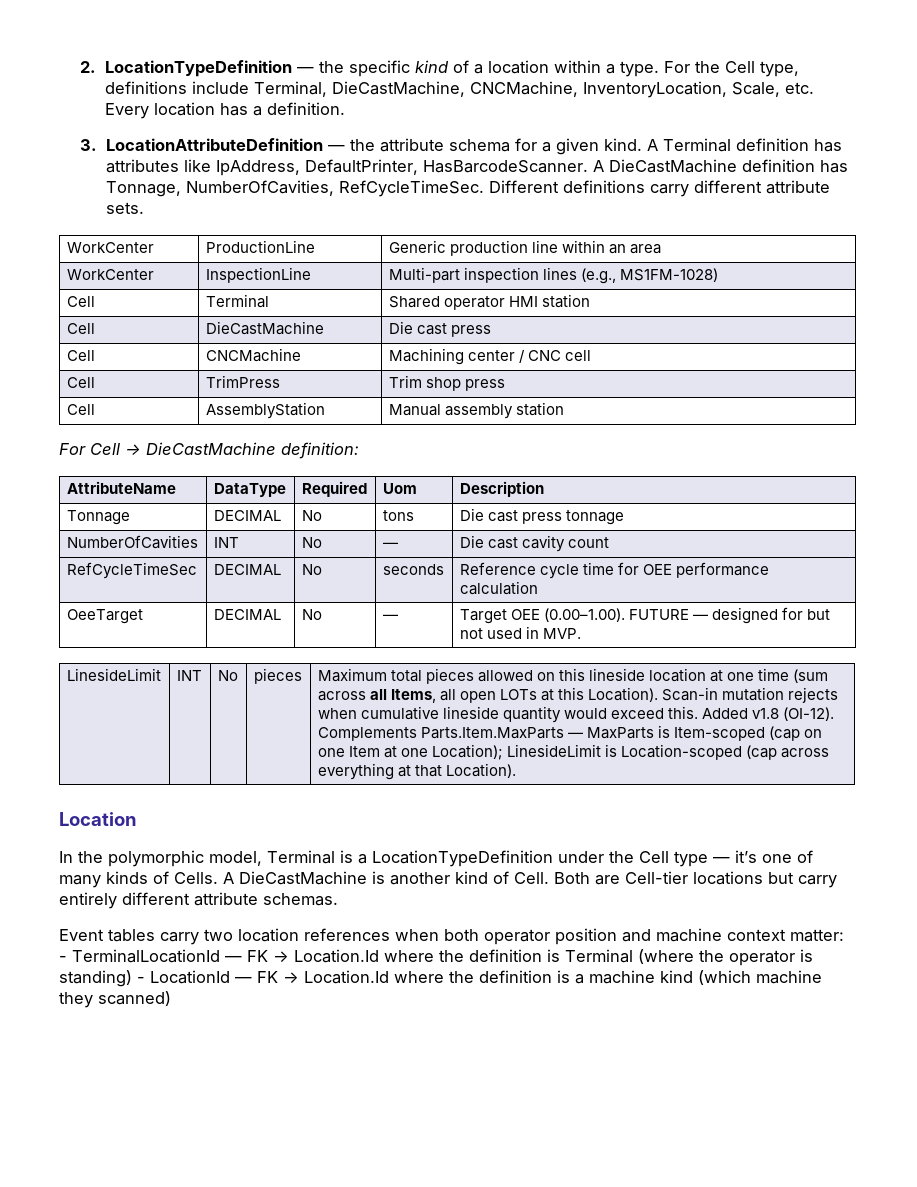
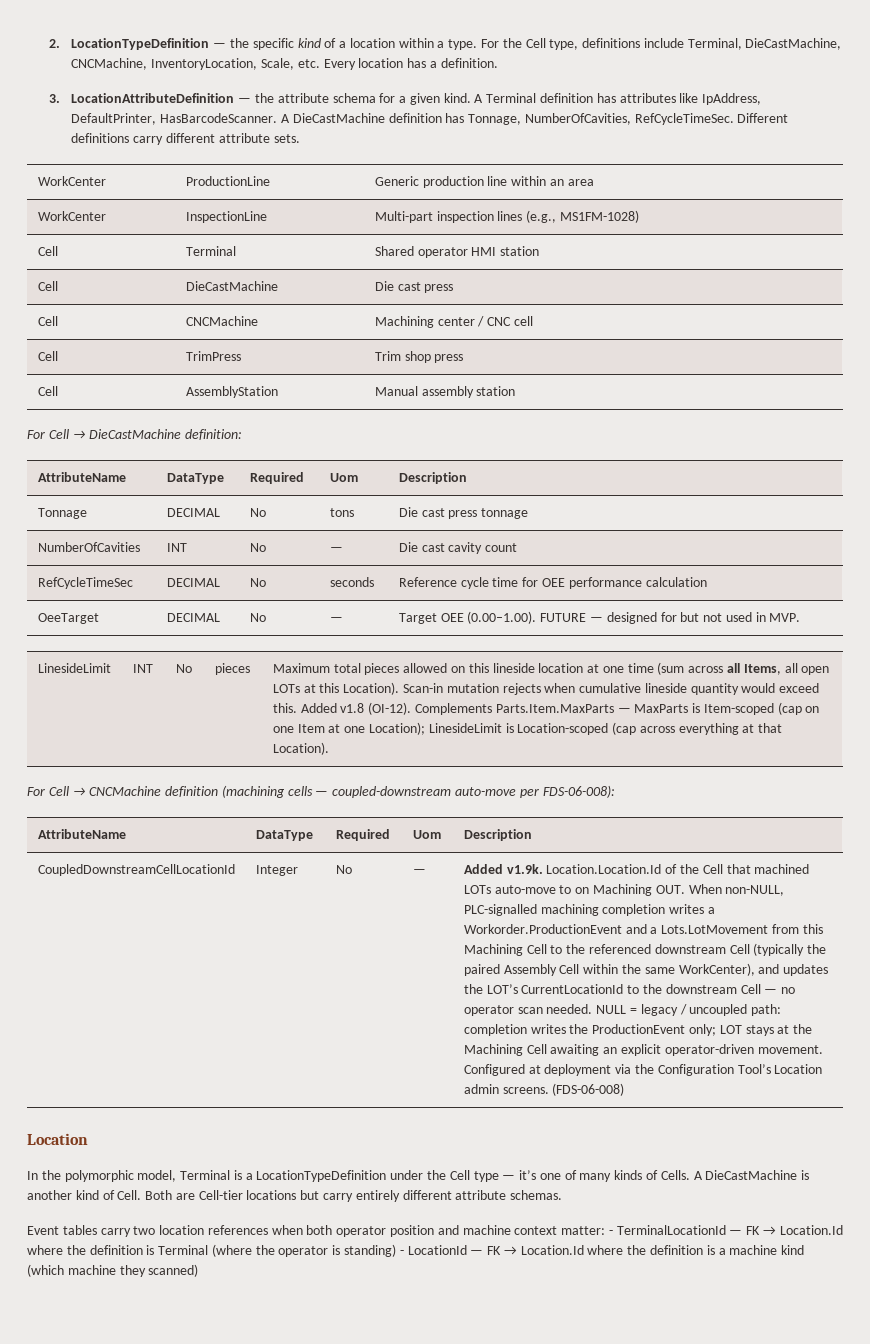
(516, 770) none -> [27,785,615,798] [37,829,126,839] [255,830,313,841] [335,829,390,841] [412,830,441,839] [463,829,532,841] [37,864,235,876] [255,865,298,876] [335,865,352,874] [412,869,426,874] [463,864,810,874] [463,884,785,896] [463,904,716,916] [463,924,823,934] [463,943,827,956] [463,963,829,976] [463,984,796,994] [463,1004,782,1016] [463,1024,813,1036] [463,1044,823,1056] [463,1064,823,1076] [463,1083,625,1096] // For Cell → CNCMachine definition (machining cells — coupled-downstream auto-move per FDS-06-008): // AttributeName | DataType | Required | Uom | Description // CoupledDownstreamCellLocationId | Integer | No | — | Added v1.9k. Location.Location.Id of the Cell that machined LOTs auto-move to on Machining OUT. When non-NULL, PLC-signalled machining completion writes a Workorder.ProductionEvent and a Lots.LotMovement from this Machining Cell to the referenced downstream Cell (typically the paired Assembly Cell within the same WorkCenter), and updates the LOT’s CurrentLocationId to the downstream Cell — no operator scan needed. NULL = legacy / uncoupled path: completion writes the ProductionEvent only; LOT stays at the Machining Cell awaiting an explicit operator-driven movement. Configured at deployment via the Configuration Tool’s Location admin screens. (FDS-06-008)

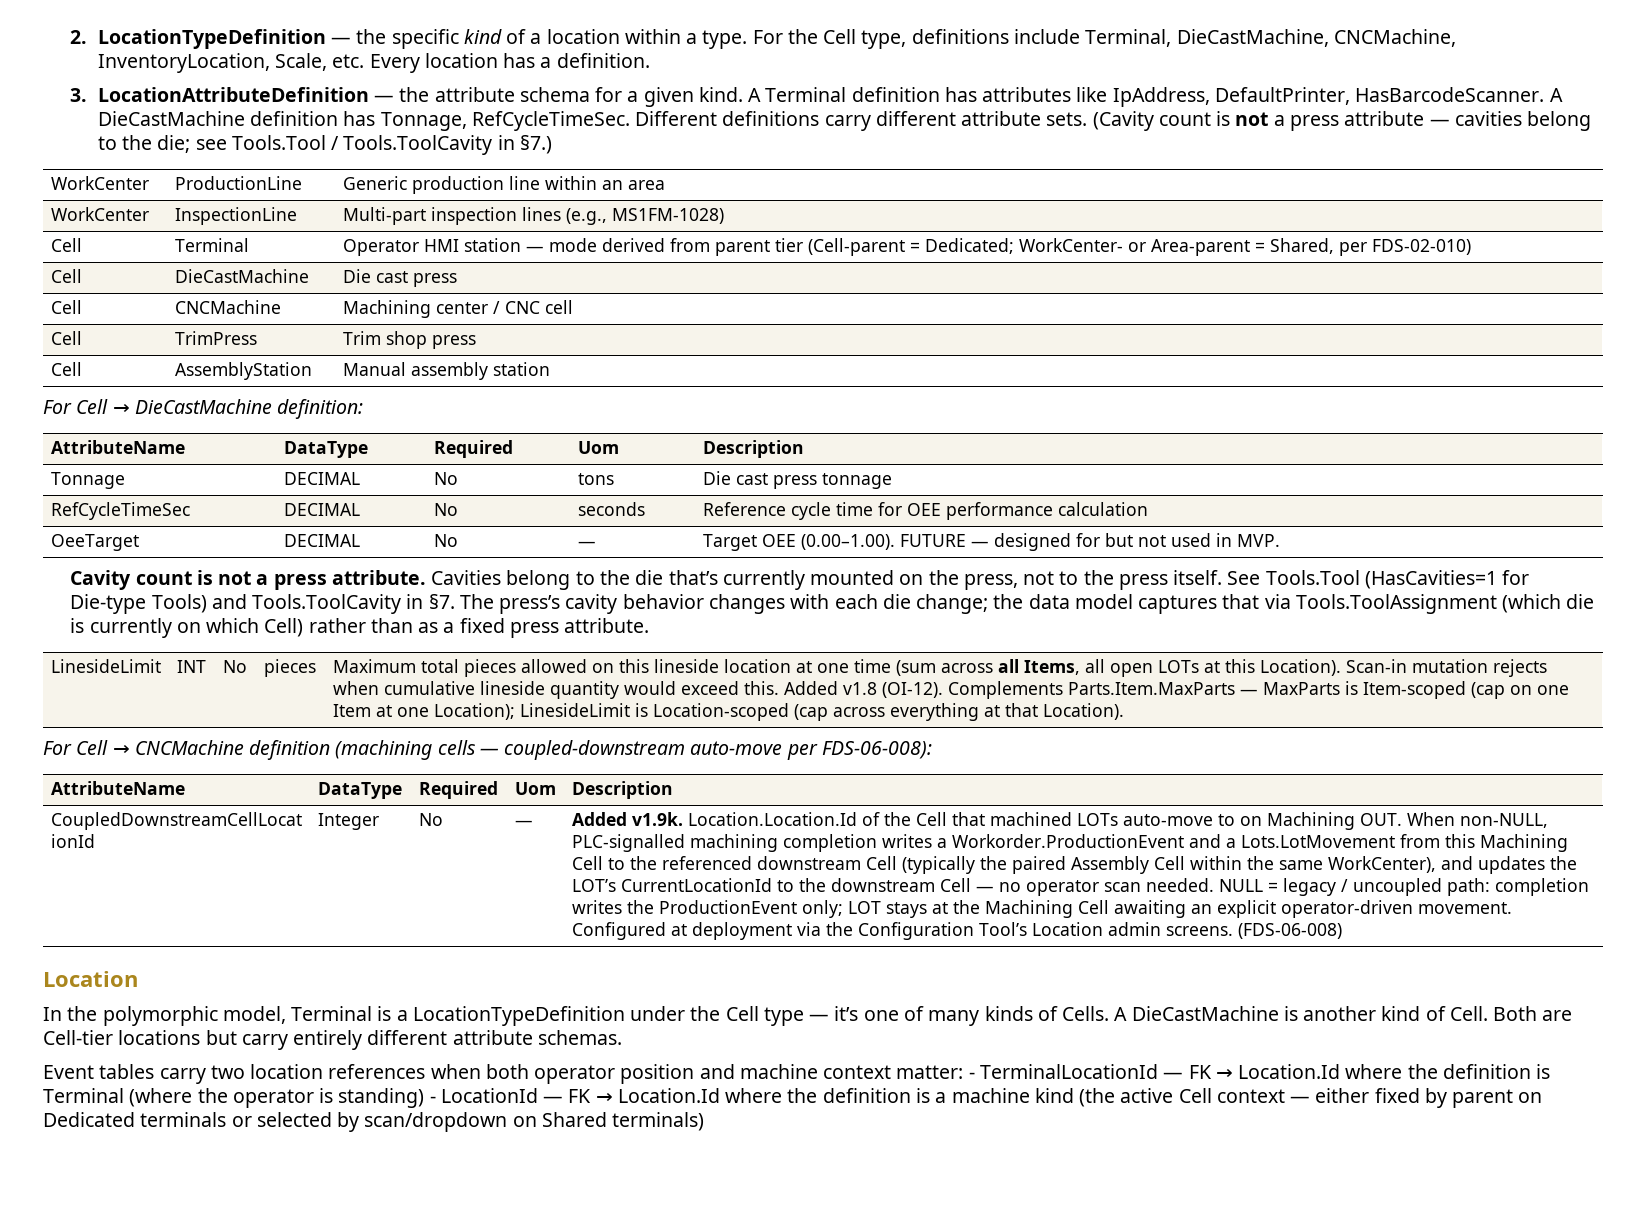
[524,113,631,125] NumberOfCavities, -> (467, 121) none
(300, 138) none -> [1092,111,1592,131] [97,135,552,155] (Cavity count is not a press attribute — cavities belong to the die; see Tools.Tool / Tools.ToolCavity in §7.)
[374,246,468,258] Shared operator -> [342,239,419,256] Operator
(540, 251) none -> [525,238,1471,256] — mode derived from parent tier (Cell-parent = Dedicated; WorkCenter- or Area-parent = Shared, per FDS-02-010)
[37,542,140,552] [166,543,187,552] [249,543,266,552] [329,547,343,552] [398,542,518,554] // NumberOfCavities | INT | No | — | Die cast cavity count -> (892, 481) none
(801, 617) none -> [70,570,1530,590] [70,594,1595,614] [70,618,650,638] // Cavity count is not a press attribute. Cavities belong to the die that’s currently mounted on the press, not to the press itself. See Tools.Tool (HasCavities=1 for Die-type Tools) and Tools.ToolCavity in §7. The press’s cavity behavior changes with each die change; the data model captures that via Tools.ToolAssignment (which die is currently on which Cell) rather than as a fixed press attribute.
[27,1264,199,1277] (which machine they scanned) -> [1079,1088,1543,1108] [43,1112,705,1132] (the active Cell context — either fixed by parent on Dedicated terminals or selected by scan/dropdown on Shared terminals)

